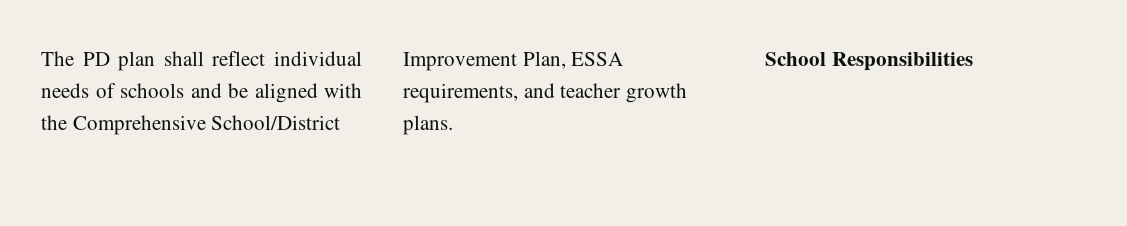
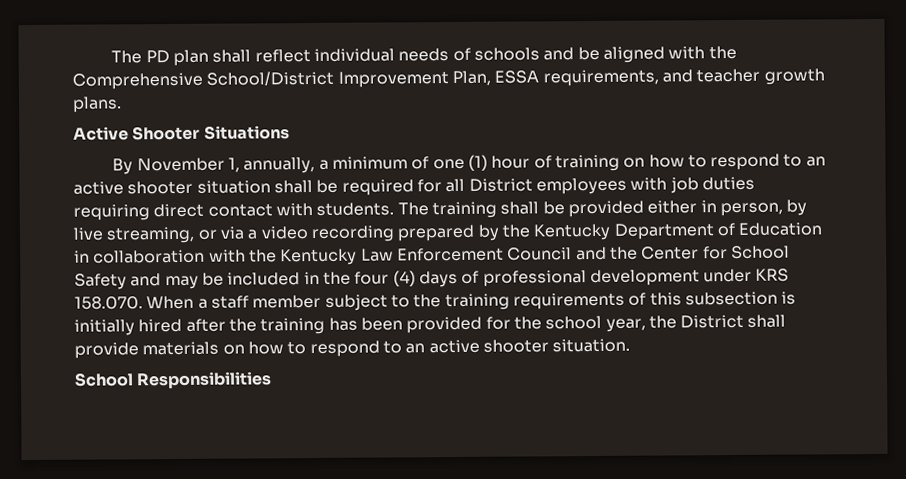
(453, 125) none -> [73,125,290,141] [112,153,826,175] [73,176,755,196] [73,199,808,221] [73,222,823,244] [74,245,790,266] [74,268,790,290] [74,291,797,311] [74,314,787,336] [74,338,631,359] // Active Shooter Situations // By November 1, annually, a minimum of one (1) hour of training on how to respond to an active shooter situation shall be required for all District employees with job duties requiring direct contact with students. The training shall be provided either in person, by live streaming, or via a video recording prepared by the Kentucky Department of Education in collaboration with the Kentucky Law Enforcement Council and the Center for School Safety and may be included in the four (4) days of professional development under KRS 158.070. When a staff member subject to the training requirements of this subsection is initially hired after the training has been provided for the school year, the District shall provide materials on how to respond to an active shooter situation.

